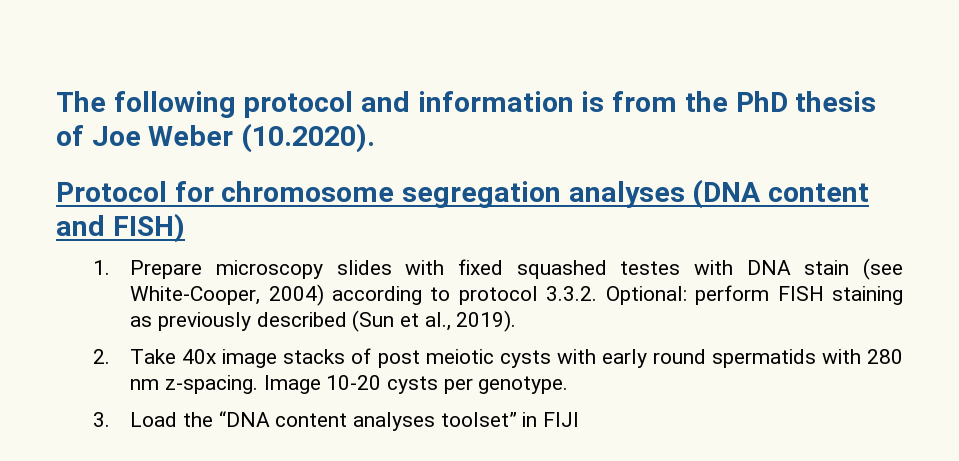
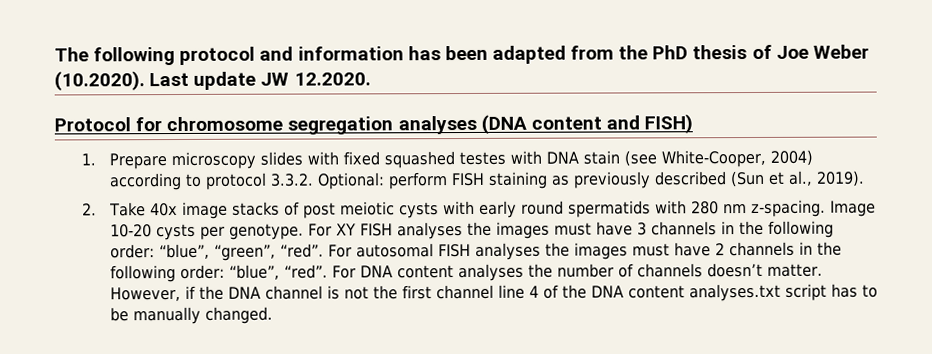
[581,91,605,112] is -> [407,45,566,64] has been adapted
(376, 138) none -> [149,71,371,90] Last update JW 12.2020.
[93,411,579,431] // 3. Load the “DNA content analyses toolset” in FIJI -> [307,220,834,240] [109,241,842,261] [109,262,823,283] [109,283,878,302] [109,306,273,325] For XY FISH analyses the images must have 3 channels in the following order: “blue”, “green”, “red”. For autosomal FISH analyses the images must have 2 channels in the following order: “blue”, “red”. For DNA content analyses the number of channels doesn’t matter. However, if the DNA channel is not the first channel line 4 of the DNA content analyses.txt script has to be manually changed.

